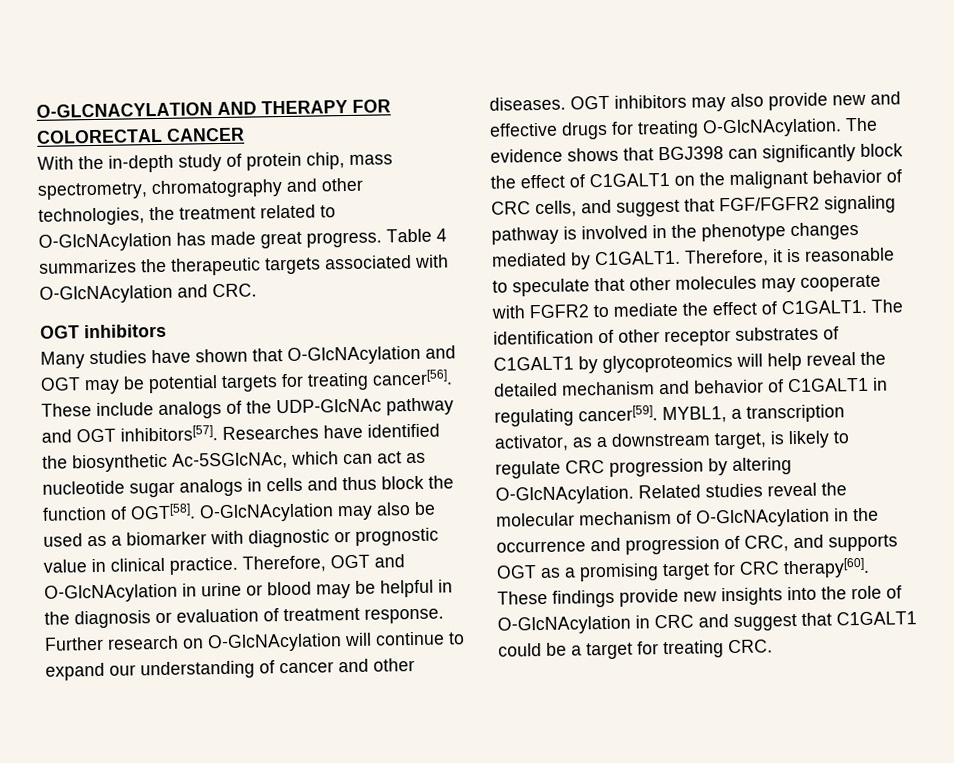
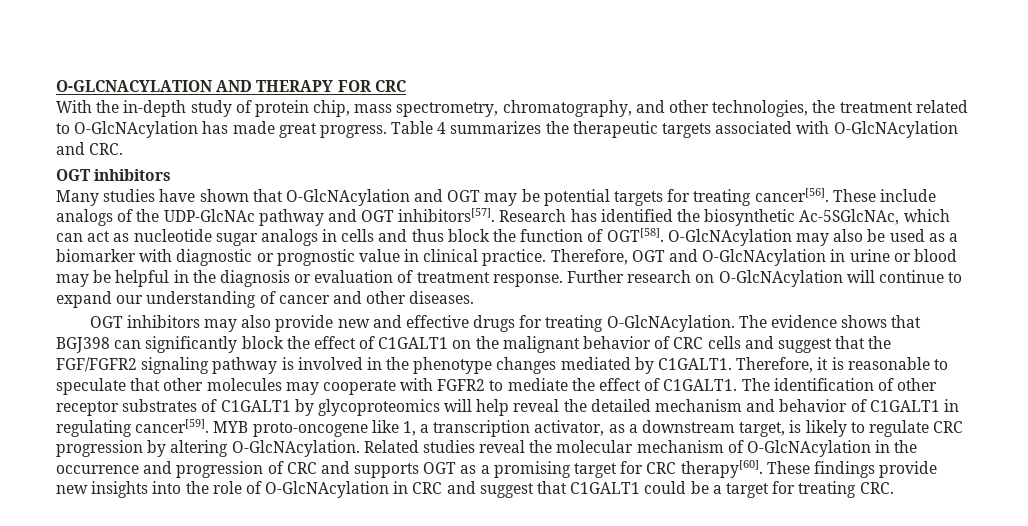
[37,127,245,144] COLORECTAL CANCER -> [374,80,406,92] CRC
[151,179,283,199] chromatography -> [502,100,632,117] chromatography,
[222,424,363,440] Researches have -> [499,209,597,222] Research has
(566, 103) none -> (475, 297) //
[535,198,715,218] cells, and suggest that -> [707,336,892,353] cells and suggest that the
[662,406,727,424] MYBL1, -> [213,420,416,437] MYB proto-oncogene like 1,
[744,535,789,552] CRC, -> [286,462,317,474] CRC

